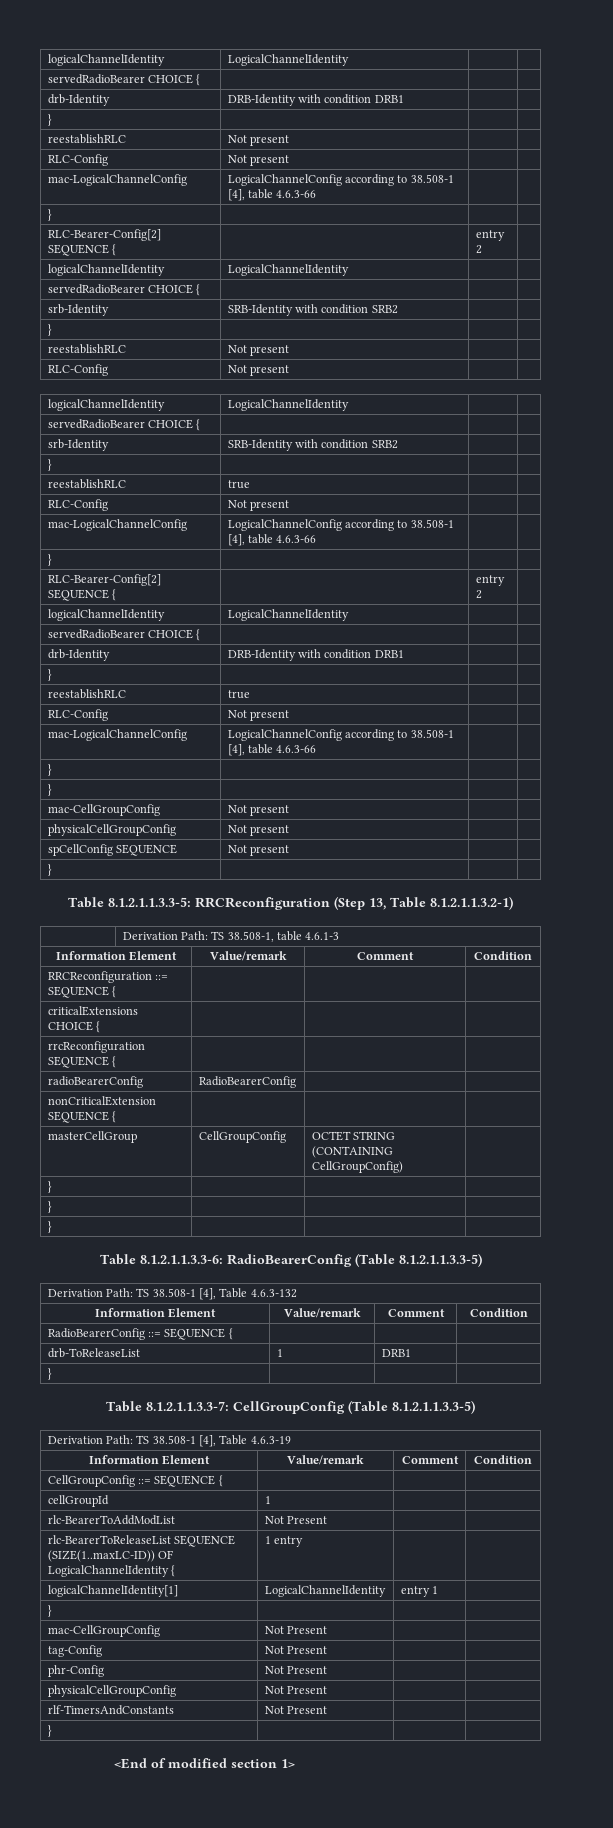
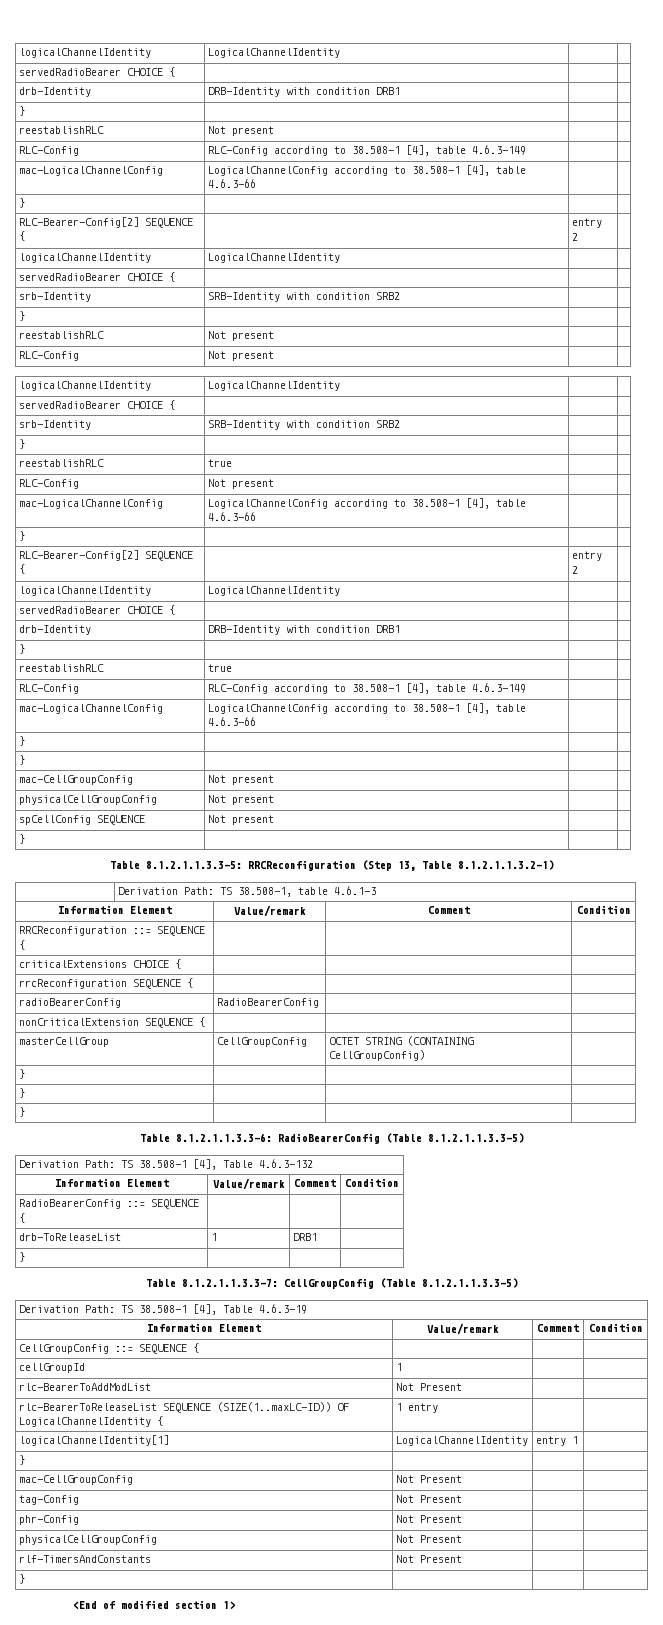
[227,155,289,166] Not present -> [208,145,527,156] RLC-Config according to 38.508-1 [4], table 4.6.3-149
[227,710,289,721] Not present -> [208,683,527,694] RLC-Config according to 38.508-1 [4], table 4.6.3-149

